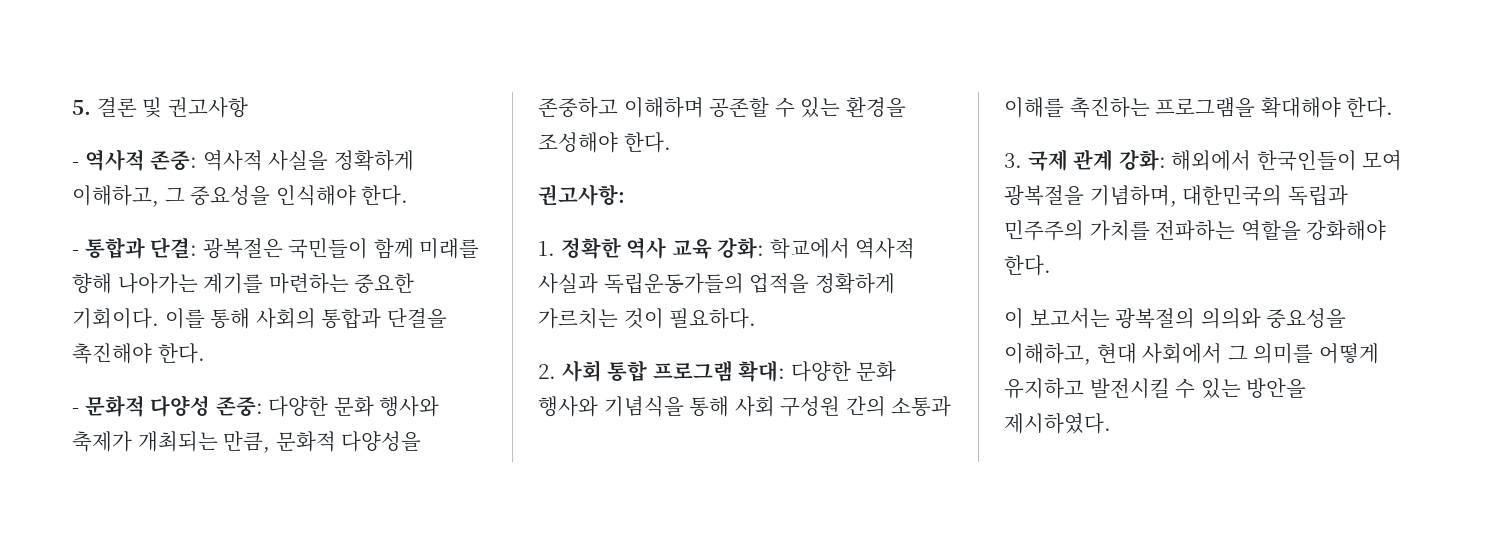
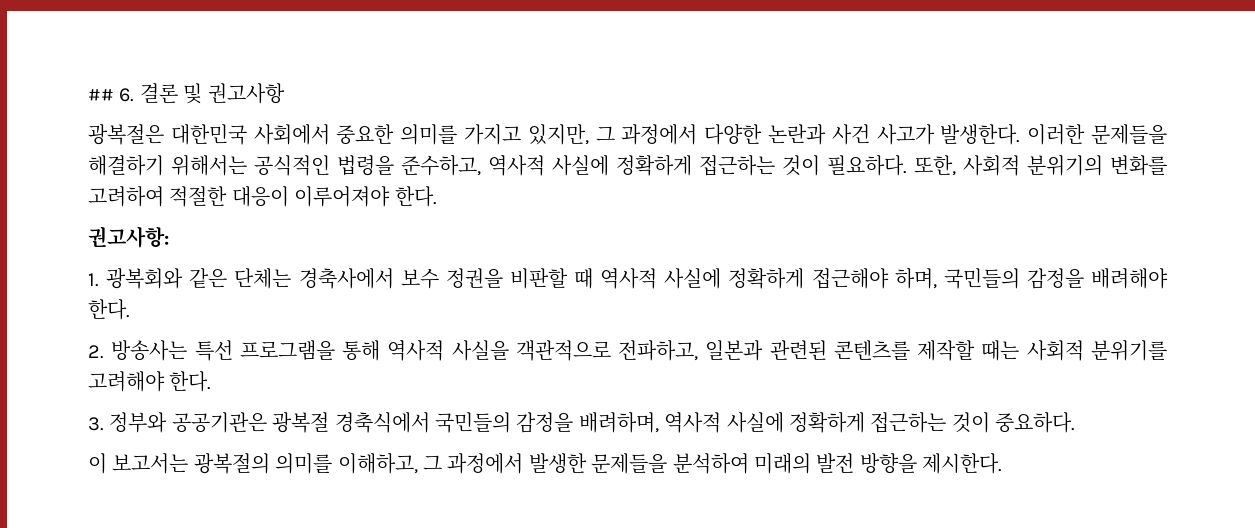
[72,100,91,115] 5. -> [88,88,135,102] ## 6.
[72,149,414,171] [72,185,409,207] [72,237,480,259] [72,273,415,294] [72,308,447,329] [72,343,205,364] [72,395,440,417] [72,431,422,453] [538,97,906,118] [538,132,671,153] [538,184,625,206] [538,237,916,259] [538,273,895,294] [538,308,757,329] [538,360,897,382] [538,396,952,417] [1004,97,1394,118] [1004,149,1403,171] [1004,185,1348,207] [1004,220,1387,241] [1004,255,1051,276] [1004,308,1347,329] [1004,343,1379,365] [1004,378,1307,399] [1004,413,1111,434] - 역사적 존중: 역사적 사실을 정확하게 이해하고, 그 중요성을 인식해야 한다. // - 통합과 단결: 광복절은 국민들이 함께 미래를 향해 나아가는 계기를 마련하는 중요한 기회이다. 이를 통해 사회의 통합과 단결을 촉진해야 한다. // - 문화적 다양성 존중: 다양한 문화 행사와 축제가 개최되는 만큼, 문화적 다양성을 존중하고 이해하며 공존할 수 있는 환경을 조성해야 한다. // 권고사항: // 1. 정확한 역사 교육 강화: 학교에서 역사적 사실과 독립운동가들의 업적을 정확하게 가르치는 것이 필요하다. // 2. 사회 통합 프로그램 확대: 다양한 문화 행사와 기념식을 통해 사회 구성원 간의 소통과 이해를 촉진하는 프로그램을 확대해야 한다. // 3. 국제 관계 강화: 해외에서 한국인들이 모여 광복절을 기념하며, 대한민국의 독립과 민주주의 가치를 전파하는 역할을 강화해야 한다. // 이 보고서는 광복절의 의의와 중요성을 이해하고, 현대 사회에서 그 의미를 어떻게 유지하고 발전시킬 수 있는 방안을 제시하였다. -> [88,124,1167,145] [88,155,1167,176] [88,186,437,207] [88,226,169,248] [88,268,1168,289] [88,299,130,320] [88,340,1167,361] [88,371,212,392] [88,412,1076,433] [88,453,1003,474] 광복절은 대한민국 사회에서 중요한 의미를 가지고 있지만, 그 과정에서 다양한 논란과 사건 사고가 발생한다. 이러한 문제들을 해결하기 위해서는 공식적인 법령을 준수하고, 역사적 사실에 정확하게 접근하는 것이 필요하다. 또한, 사회적 분위기의 변화를 고려하여 적절한 대응이 이루어져야 한다. // 권고사항: // 1. 광복회와 같은 단체는 경축사에서 보수 정권을 비판할 때 역사적 사실에 정확하게 접근해야 하며, 국민들의 감정을 배려해야 한다. // 2. 방송사는 특선 프로그램을 통해 역사적 사실을 객관적으로 전파하고, 일본과 관련된 콘텐츠를 제작할 때는 사회적 분위기를 고려해야 한다. // 3. 정부와 공공기관은 광복절 경축식에서 국민들의 감정을 배려하며, 역사적 사실에 정확하게 접근하는 것이 중요하다. // 이 보고서는 광복절의 의미를 이해하고, 그 과정에서 발생한 문제들을 분석하여 미래의 발전 방향을 제시한다.

